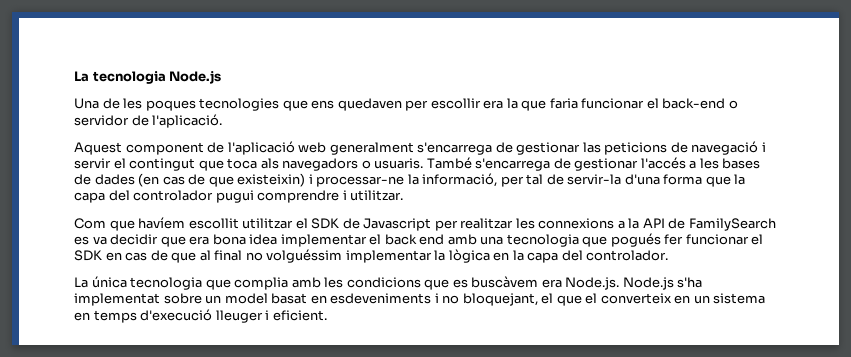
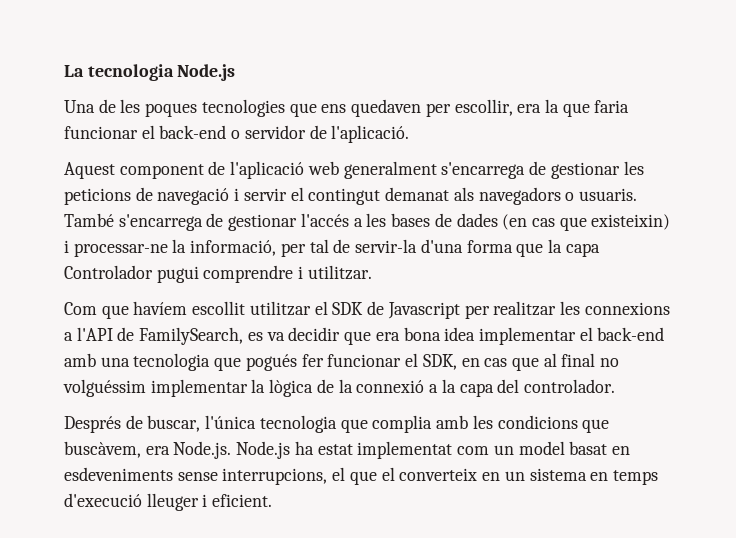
[430,98,481,109] escollir -> [454,99,513,116] escollir,
[582,142,601,153] las -> [623,161,644,175] les
[198,158,258,171] que toca -> [385,187,450,201] demanat
[188,174,206,185] de -> (555, 222) none
[108,190,214,201] del controlador -> [64,265,153,279] Controlador
[628,218,776,231] la API de FamilySearch -> [76,327,244,345] l'API de FamilySearch,
[384,234,445,245] back end -> [597,327,665,341] back-end
[74,250,102,261] SDK -> [422,354,457,370] SDK,
[150,250,168,261] de -> (508, 362) none
[493,252,510,261] en -> [316,379,439,393] de la connexió a
[74,276,127,288] La única -> [64,415,257,433] Després de buscar, l'única
[452,276,539,288] es buscàvem -> [64,441,141,458] buscàvem,
[677,277,703,288] [74,293,202,306] s'ha implementat sobre -> [294,441,490,459] ha estat implementat com
[434,293,538,306] i no bloquejant, -> [177,468,328,485] sense interrupcions,

